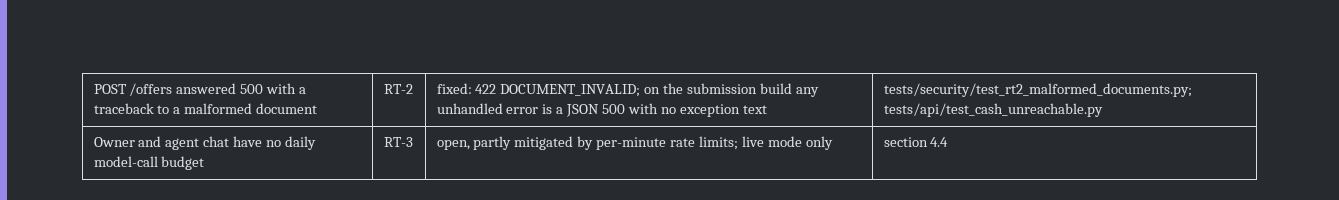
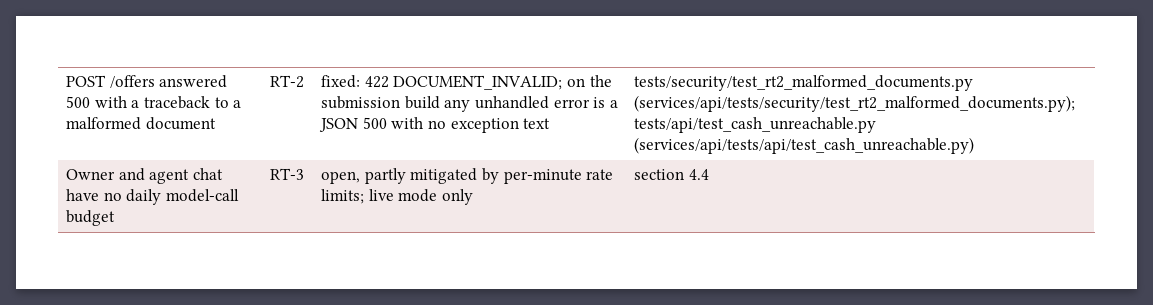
[883,83,1192,97] tests/security/test_rt2_malformed_documents.py; -> [634,75,974,91] [634,95,1076,112] tests/security/test_rt2_malformed_documents.py (services/api/tests/security/test_rt2_malformed_documents.py);
(1103, 110) none -> [634,137,975,154] (services/api/tests/api/test_cash_unreachable.py)

